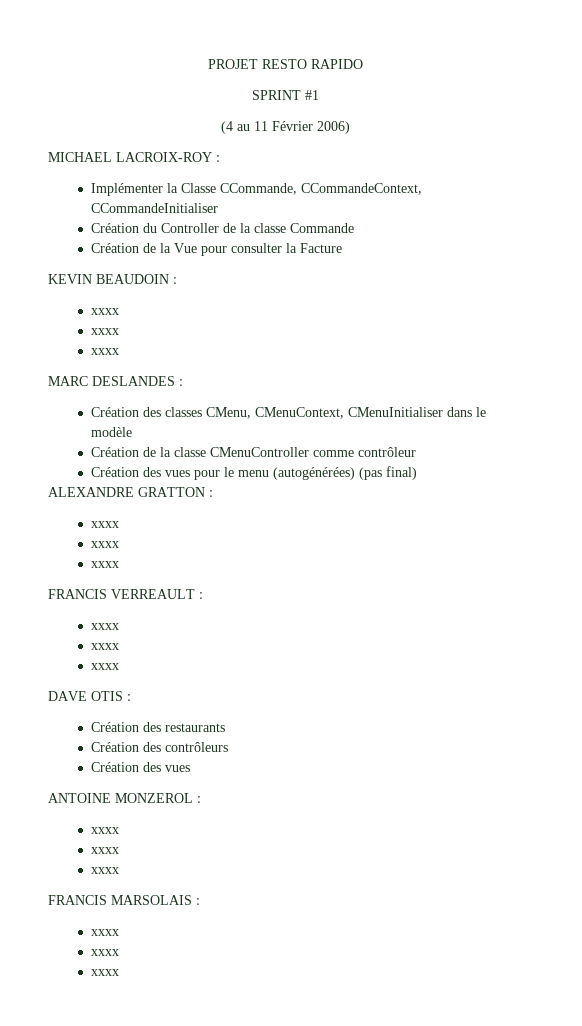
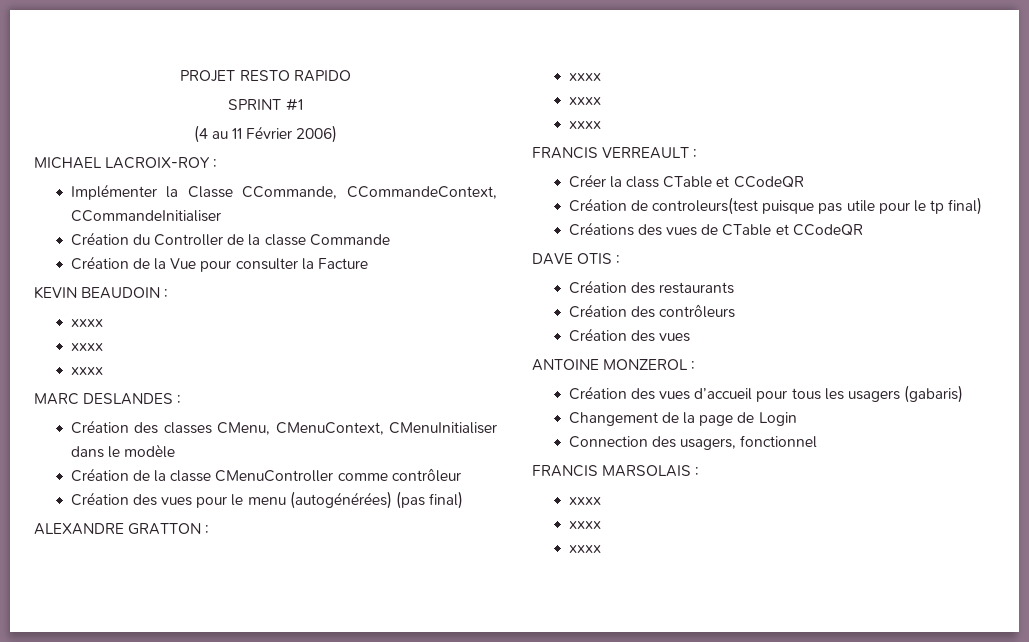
[91,623,120,630] [91,643,120,650] [91,663,120,670] xxxx // xxxx // xxxx -> [568,174,804,188] [568,197,983,215] [568,222,863,236] Créer la class CTable et CCodeQR // Création de controleurs(test puisque pas utile pour le tp final) // Créations des vues de CTable et CCodeQR
[91,827,120,834] [91,847,120,854] [91,867,120,874] xxxx // xxxx // xxxx -> [568,385,964,403] [568,412,797,426] [568,435,818,450] Création des vues d’accueil pour tous les usagers (gabaris) // Changement de la page de Login // Connection des usagers, fonctionnel

